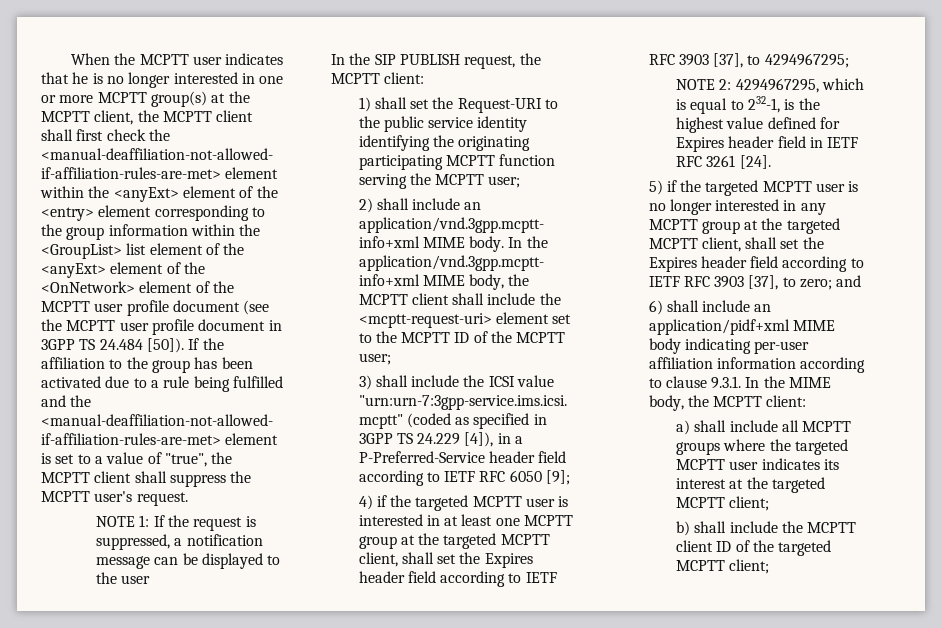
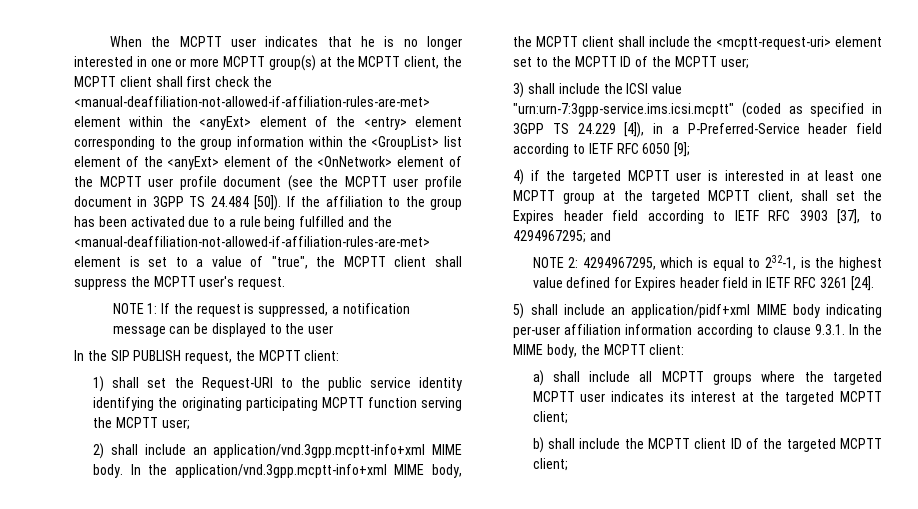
(849, 60) none -> [590,230,612,241] and
[666,180,859,196] [648,199,826,215] [648,218,840,234] [648,237,824,252] [648,256,864,272] [648,275,862,290] [648,300,663,315] if the targeted MCPTT user is no longer interested in any MCPTT group at the targeted MCPTT client, shall set the Expires header field according to IETF RFC 3903 [37], to zero; and // 6) -> (525, 311) none

